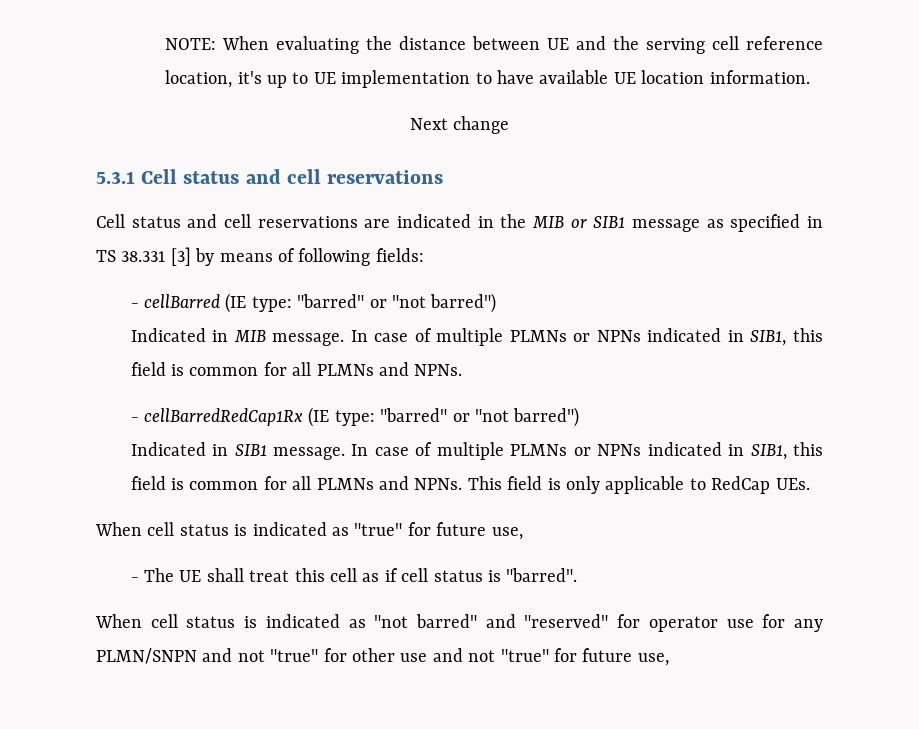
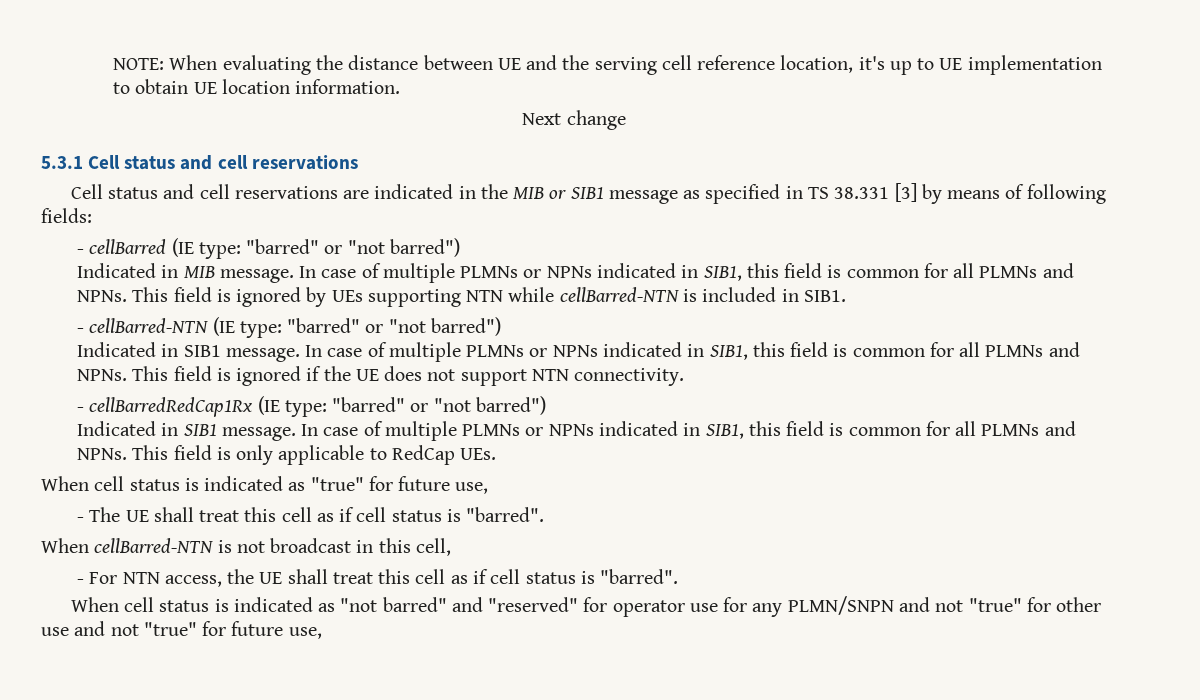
[496,70,609,84] have available -> [135,79,189,94] obtain
(463, 370) none -> [132,287,846,307] [77,317,501,338] [77,342,1080,362] [77,366,685,386] This field is ignored by UEs supporting NTN while cellBarred-NTN is included in SIB1. // - cellBarred-NTN (IE type: "barred" or "not barred") // Indicated in SIB1 message. In case of multiple PLMNs or NPNs indicated in SIB1, this field is common for all PLMNs and NPNs. This field is ignored if the UE does not support NTN connectivity.
(578, 575) none -> [41,538,451,556] [77,569,679,587] // When cellBarred-NTN is not broadcast in this cell, // - For NTN access, the UE shall treat this cell as if cell status is "barred".

